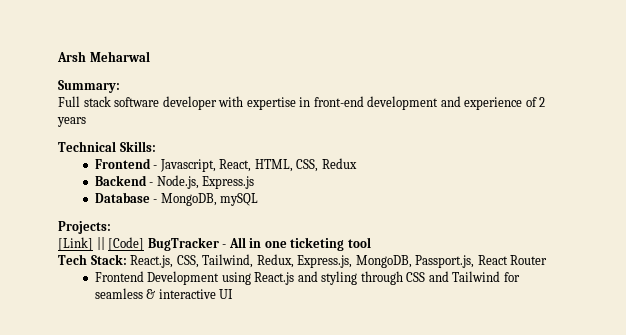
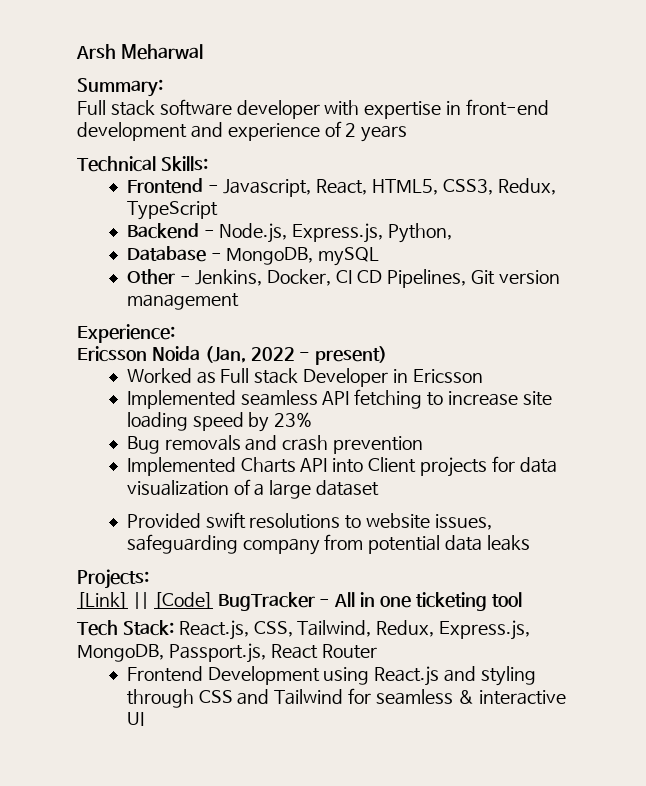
[254,158,357,172] HTML, CSS, Redux -> [372,178,556,195] [126,201,218,220] HTML5, CSS3, Redux, TypeScript
[202,176,255,189] Express.js -> [292,223,453,243] Express.js, Python,
(259, 199) none -> [126,269,560,288] [126,293,239,310] [77,324,175,343] [77,346,388,365] [126,368,483,387] [126,389,552,409] [126,412,313,432] [126,435,424,454] [126,456,557,477] [126,479,380,499] [126,512,492,530] [126,534,530,555] // Other - Jenkins, Docker, CI CD Pipelines, Git version management // Experience: // Ericsson Noida (Jan, 2022 - present) // Worked as Full stack Developer in Ericsson // Implemented seamless API fetching to increase site loading speed by 23% // Bug removals and crash prevention // Implemented Charts API into Client projects for data visualization of a large dataset // Provided swift resolutions to website issues, safeguarding company from potential data leaks

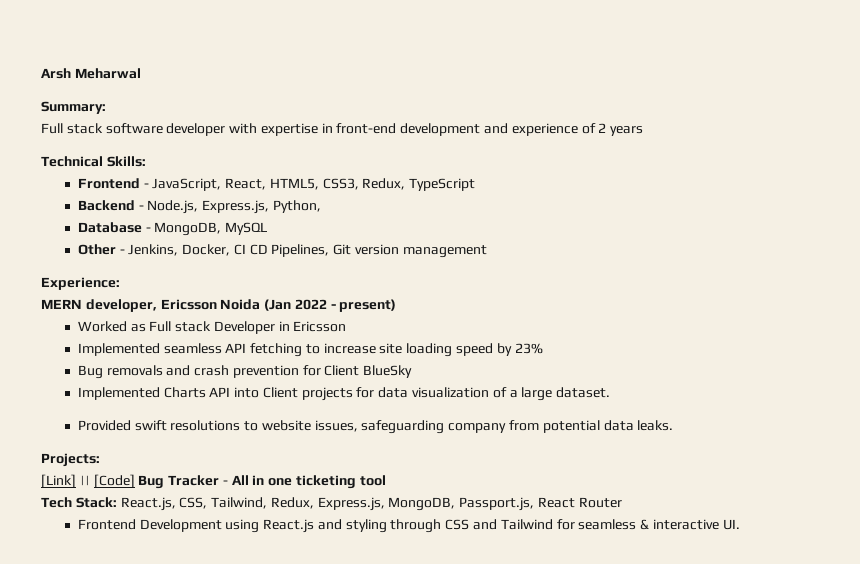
[223,179,312,197] Javascript, -> [152,178,222,191] JavaScript,
[318,247,380,266] mySQL -> [225,222,268,235] MySQL
(175, 333) none -> [41,299,157,312] MERN developer,
[204,346,246,363] (Jan, -> [264,299,292,311] (Jan
(424, 445) none -> [302,365,413,378] for Client BlueSky
[316,480,380,496] dataset -> [556,387,611,398] dataset.
[486,535,530,551] leaks -> [637,420,674,431] leaks.
[217,592,315,611] BugTracker -> [138,475,220,489] Bug Tracker
[126,712,144,726] UI -> [722,519,740,530] UI.

